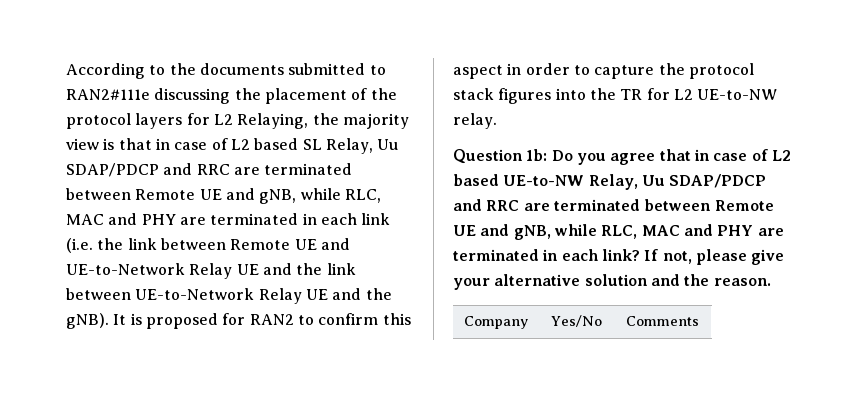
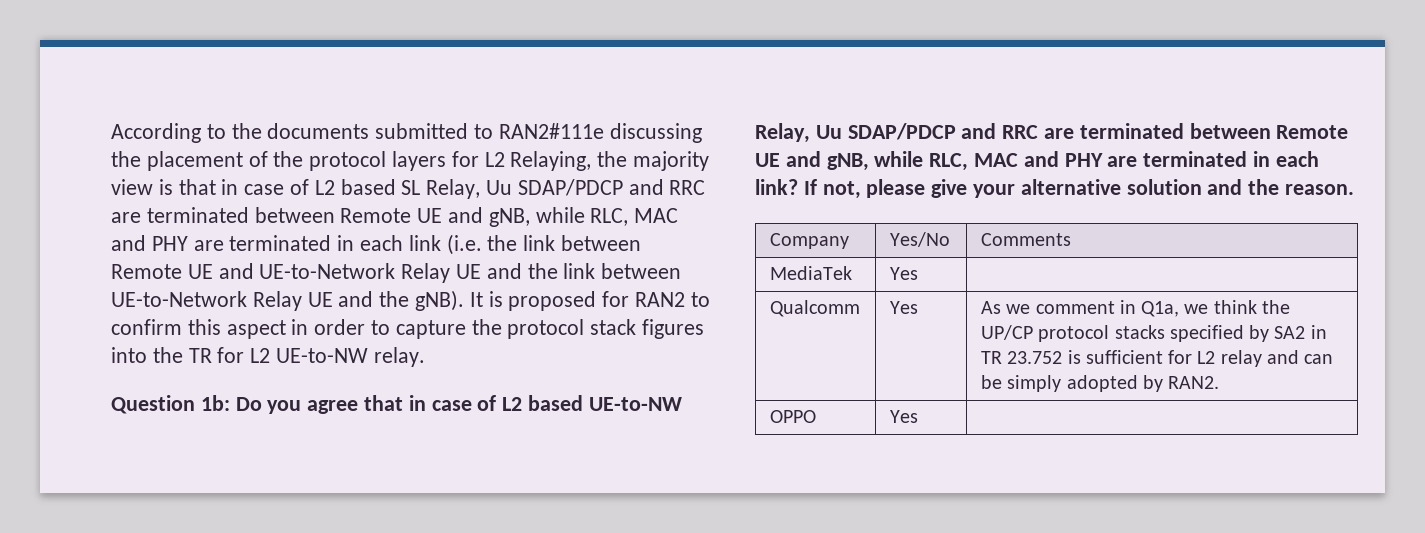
(700, 321) none -> [769,266,852,280] [889,267,918,280] [769,300,860,317] [889,301,918,314] [980,300,1290,317] [980,325,1327,342] [980,350,1334,367] [980,375,1220,392] [769,410,816,423] [889,410,918,423] // MediaTek | Yes | // Qualcomm | Yes | As we comment in Q1a, we think the UP/CP protocol stacks specified by SA2 in TR 23.752 is sufficient for L2 relay and can be simply adopted by RAN2. // OPPO | Yes |

